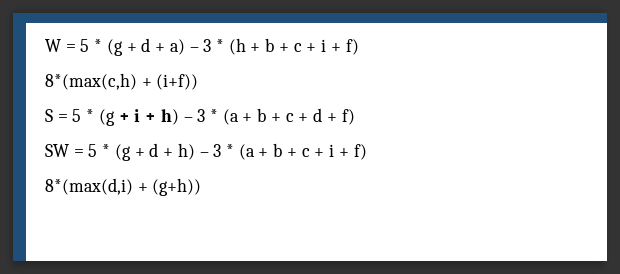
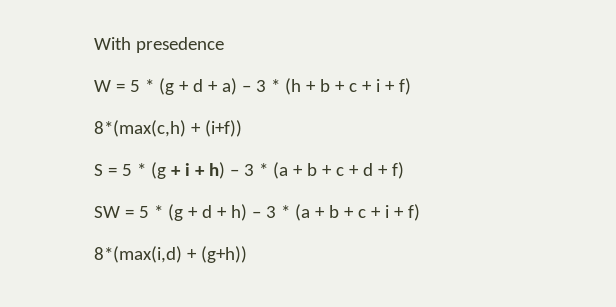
(45, 45) none -> [94,37,224,53] With presedence //
[45,178,133,195] 8*(max(d,i) -> [94,246,182,263] 8*(max(i,d)

